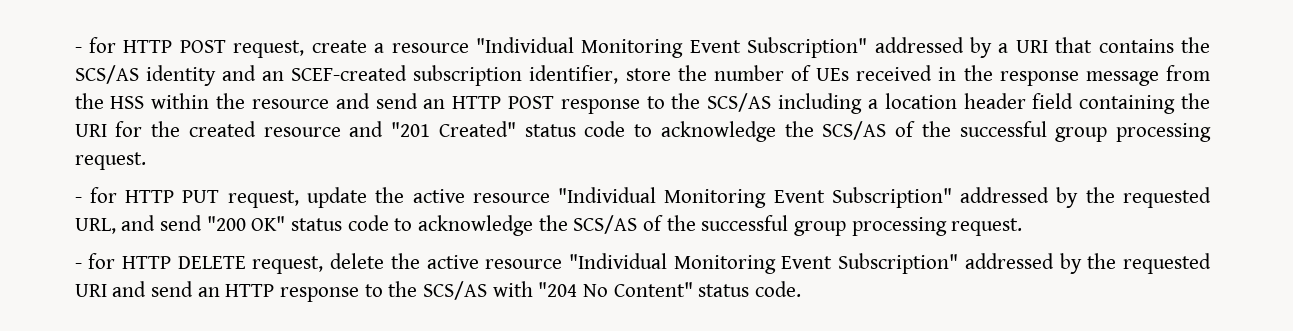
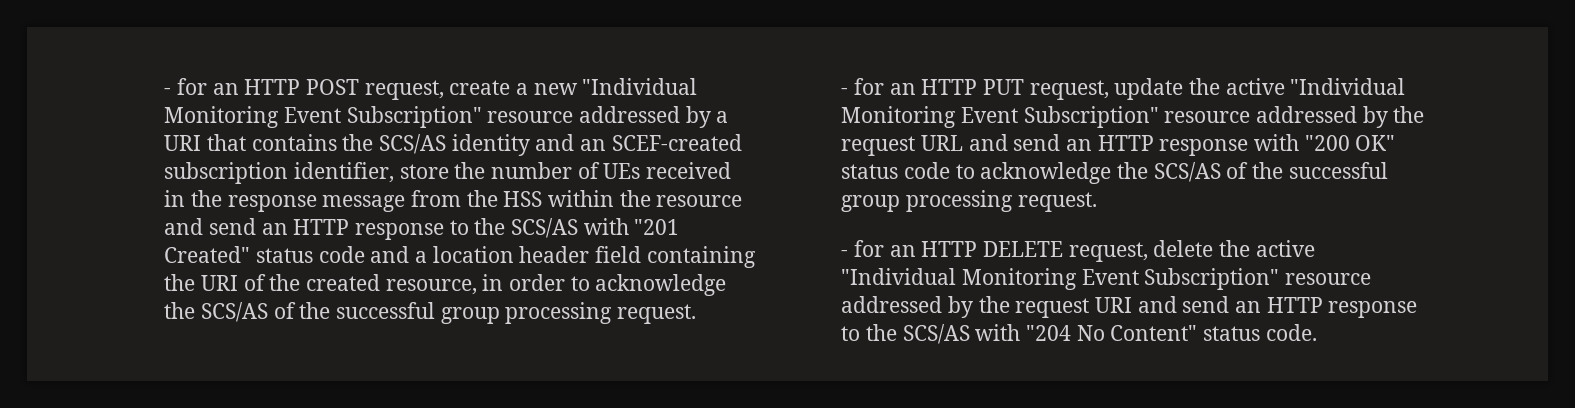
[74,37,117,53] - for -> [164,78,239,95] - for an
[391,37,868,58] resource "Individual Monitoring Event Subscription" -> [533,78,698,95] [164,106,574,128] new "Individual Monitoring Event Subscription" resource
[507,93,863,114] POST response to the SCS/AS including -> [354,218,680,240] [164,246,410,263] response to the SCS/AS with "201 Created" status code and
[115,121,143,137] for -> [243,274,266,291] of
[263,121,626,137] resource and "201 Created" status code -> [385,274,565,295] resource, in order
(117, 195) none -> [889,83,916,95] an
[472,187,1211,208] [74,215,202,234] resource "Individual Monitoring Event Subscription" addressed by the requested URL, and send -> [1290,78,1406,95] [841,106,1425,128] [841,134,1299,156] "Individual Monitoring Event Subscription" resource addressed by the request URL and send an HTTP response with
(116, 261) none -> [889,245,916,257] an
[485,253,1211,274] resource "Individual Monitoring Event Subscription" addressed by the requested -> [841,268,1371,290] [841,296,1090,318] "Individual Monitoring Event Subscription" resource addressed by the request

